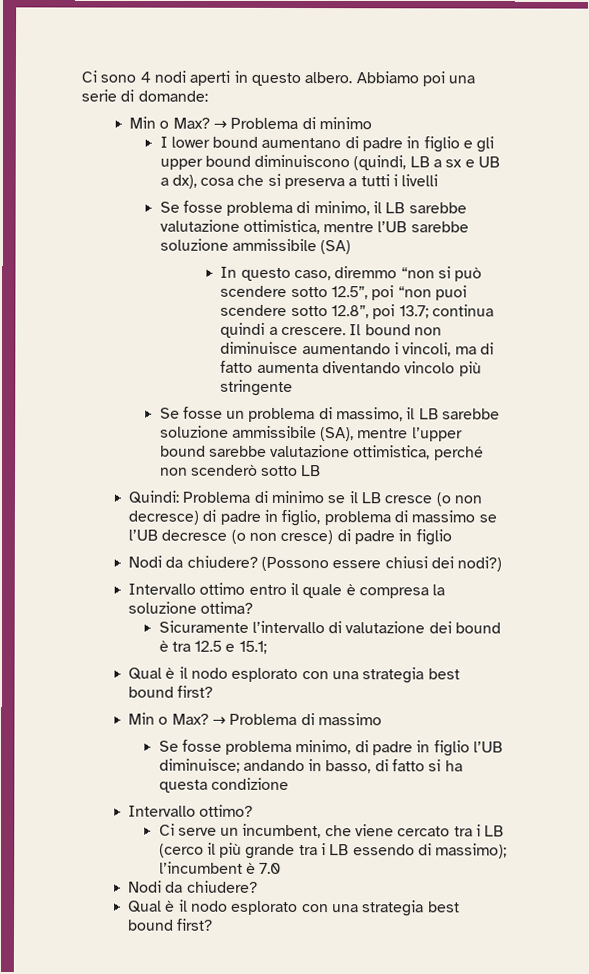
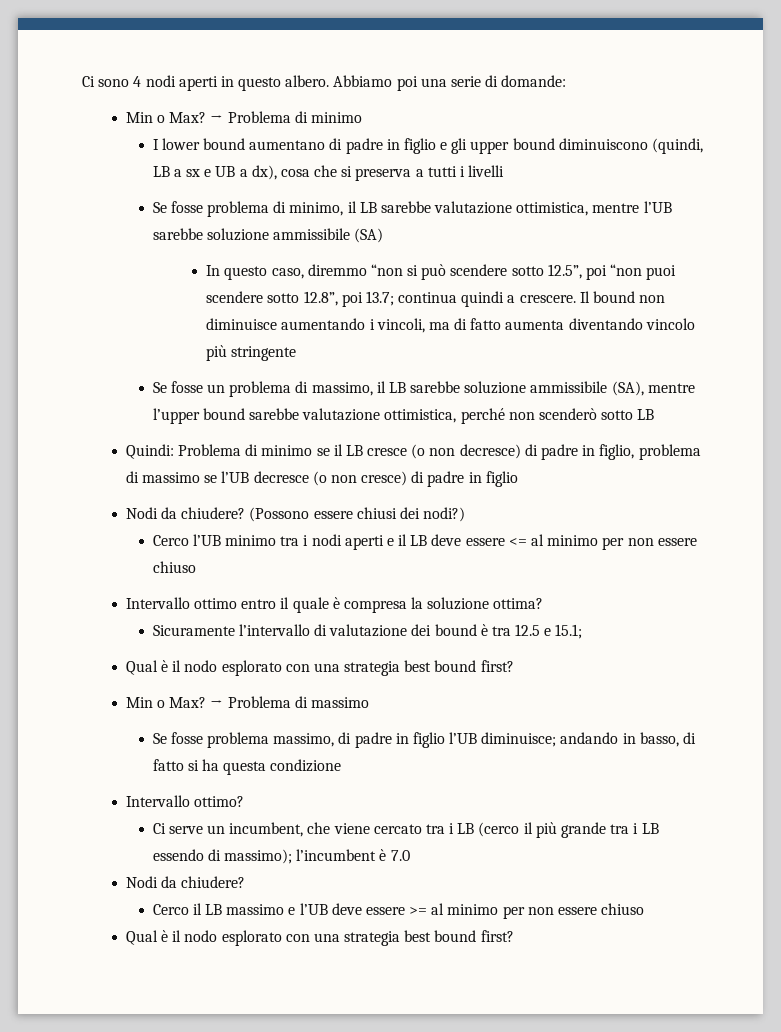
(503, 564) none -> [152,534,697,550] [152,561,196,573] // Cerco l’UB minimo tra i nodi aperti e il LB deve essere <= al minimo per non essere chiuso
[295,740,352,755] minimo, -> [273,733,335,747] massimo,
(258, 886) none -> [152,903,645,919] // Cerco il LB massimo e l’UB deve essere >= al minimo per non essere chiuso

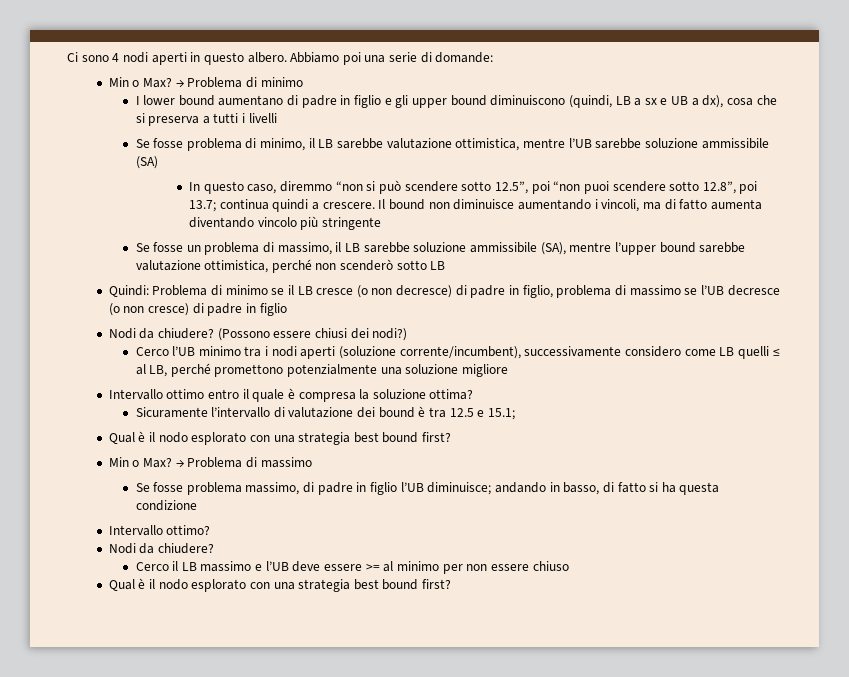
[386,534,697,550] [152,561,196,573] e il LB deve essere <= al minimo per non essere chiuso -> [339,346,780,359] [135,363,509,377] (soluzione corrente/incumbent), successivamente considero come LB quelli ≤ al LB, perché promettono potenzialmente una soluzione migliore
[152,822,659,838] [152,849,410,864] // Ci serve un incumbent, che viene cercato tra i LB (cerco il più grande tra i LB essendo di massimo); l’incumbent è 7.0 -> (211, 530) none

